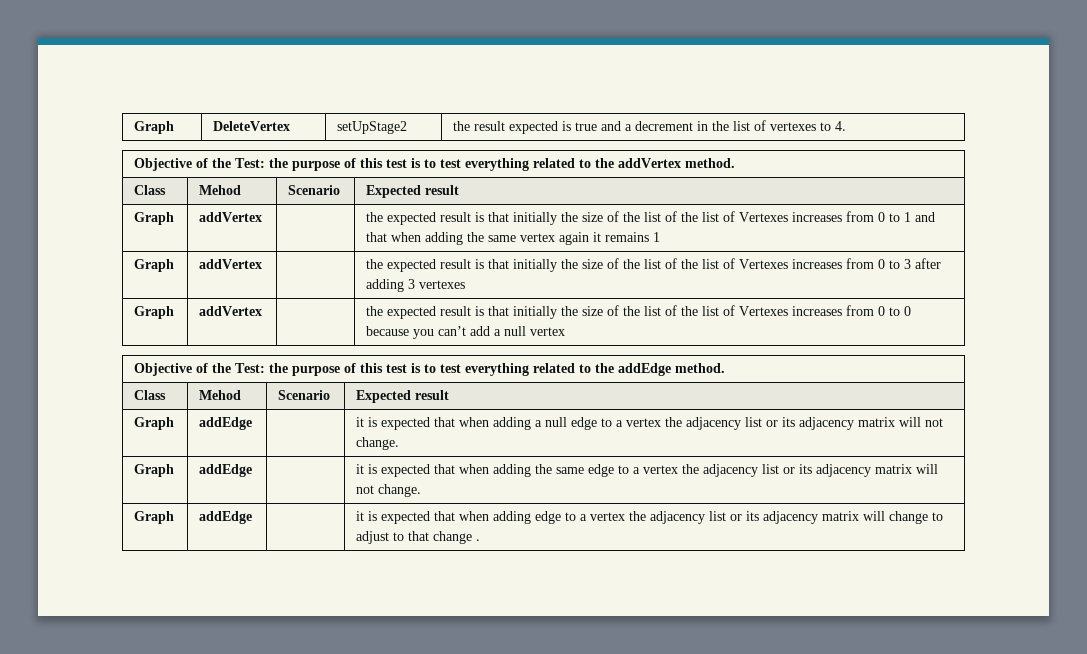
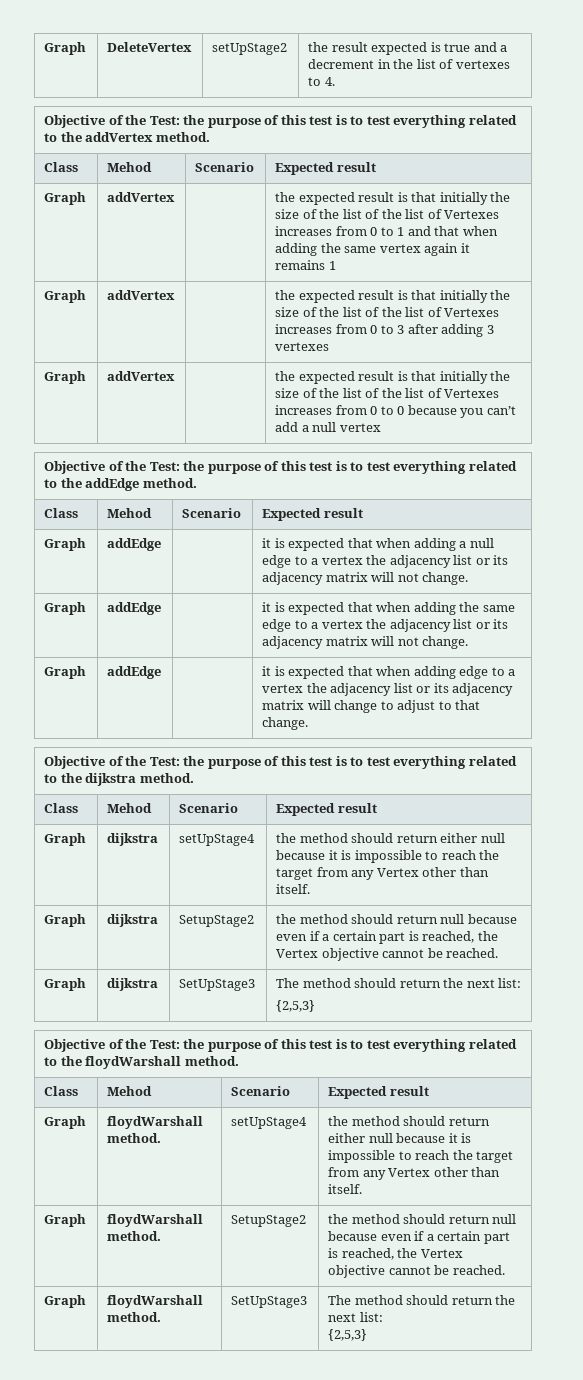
[433,531,481,544] change . -> [262,717,309,730] [44,756,517,769] [44,773,194,786] [44,803,79,813] [107,803,153,813] [179,803,239,813] [276,803,377,816] [44,833,87,846] [107,833,159,846] [179,834,256,846] [276,833,505,843] [276,850,500,863] [276,867,489,880] [276,884,311,894] [44,914,87,927] [107,914,159,927] [179,915,255,927] [276,914,517,924] [276,931,498,944] [276,948,499,961] [44,978,87,991] [107,978,159,991] [179,979,256,991] [276,978,522,988] [276,1000,316,1012] [44,1039,517,1052] [44,1056,239,1069] [44,1086,79,1096] [107,1086,153,1096] [231,1086,291,1096] [328,1086,429,1099] [44,1116,87,1129] [107,1116,204,1129] [107,1133,162,1143] [231,1117,308,1129] [328,1116,490,1126] [328,1133,472,1143] [328,1150,514,1163] [328,1167,501,1180] [328,1184,363,1194] [44,1214,87,1227] [107,1214,204,1227] [107,1231,162,1241] [231,1215,307,1227] [328,1214,517,1224] [328,1231,510,1244] [328,1248,463,1260] [328,1265,505,1278] [44,1295,87,1308] [107,1295,204,1308] [107,1312,162,1322] [231,1296,308,1308] [328,1295,516,1305] [328,1312,383,1322] [328,1329,368,1341] change. // Objective of the Test: the purpose of this test is to test everything related to the dijkstra method. // Class | Mehod | Scenario | Expected result // Graph | dijkstra | setUpStage4 | the method should return either null because it is impossible to reach the target from any Vertex other than itself. // Graph | dijkstra | SetupStage2 | the method should return null because even if a certain part is reached, the Vertex objective cannot be reached. // Graph | dijkstra | SetUpStage3 | The method should return the next list: // {2,5,3} // Objective of the Test: the purpose of this test is to test everything related to the floydWarshall method. // Class | Mehod | Scenario | Expected result // Graph | floydWarshall method. | setUpStage4 | the method should return either null because it is impossible to reach the target from any Vertex other than itself. // Graph | floydWarshall method. | SetupStage2 | the method should return null because even if a certain part is reached, the Vertex objective cannot be reached. // Graph | floydWarshall method. | SetUpStage3 | The method should return the next list: // {2,5,3}

